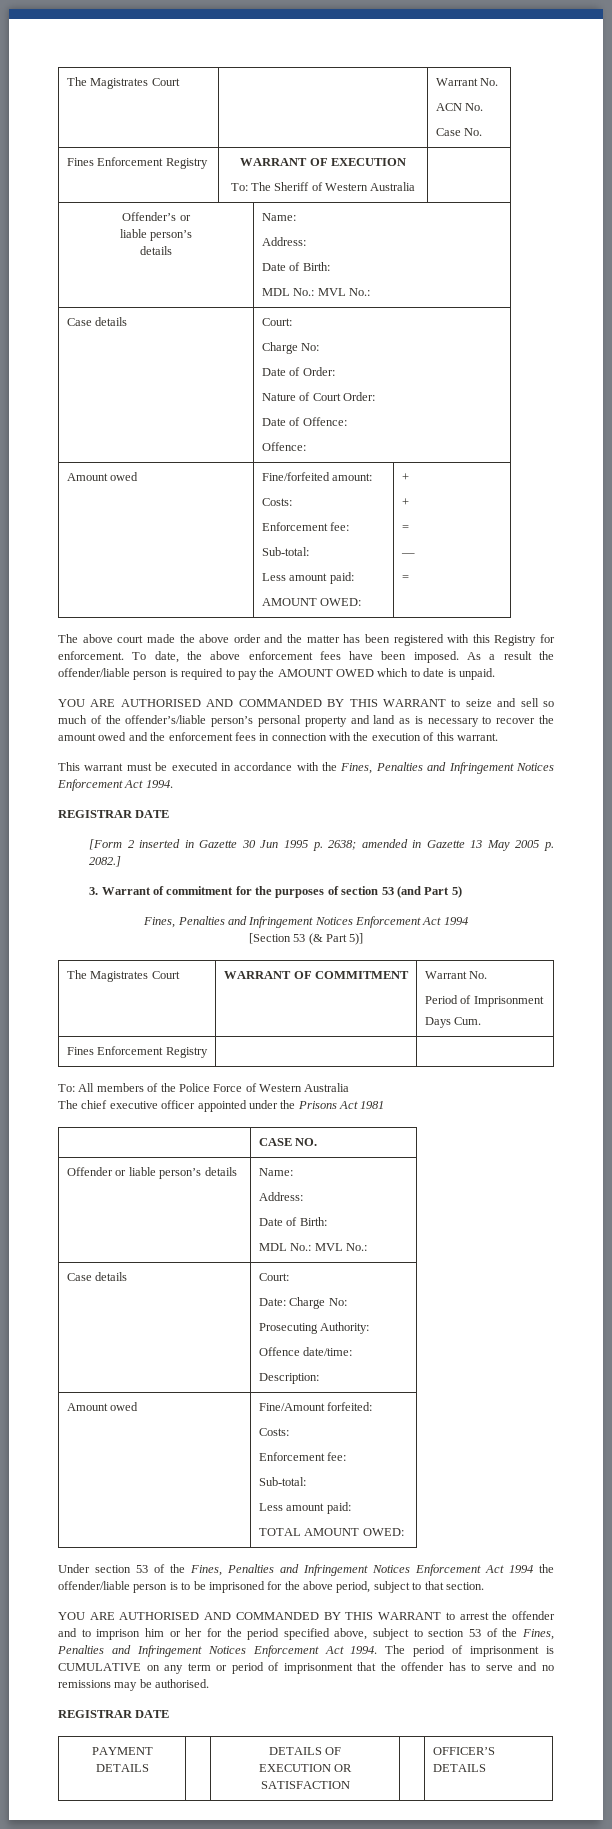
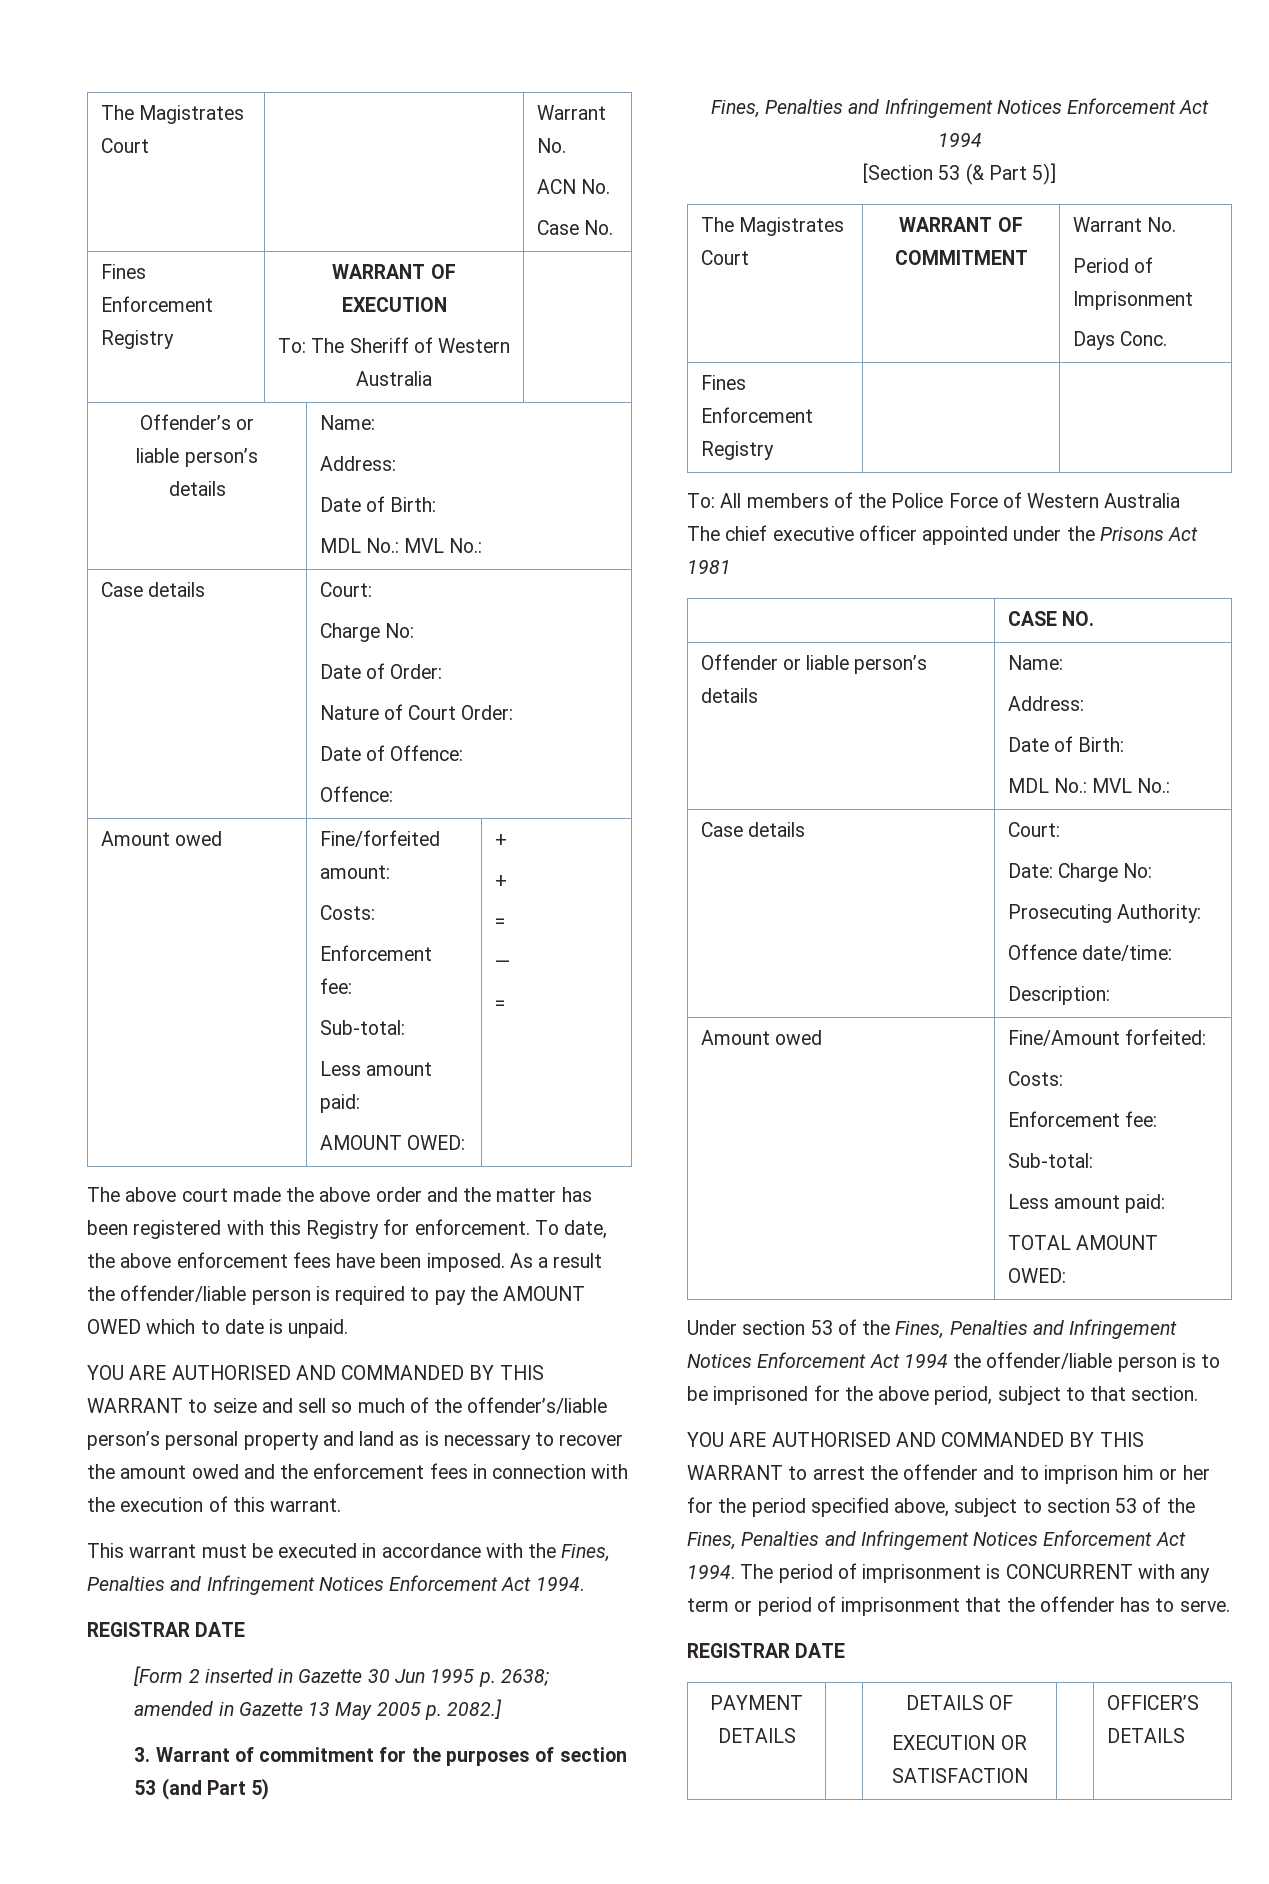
[454,1017,482,1025] Cum. -> [1119,331,1167,346] Conc.
[58,1663,160,1671] CUMULATIVE on -> [1005,1564,1175,1579] CONCURRENT with
[485,1662,555,1671] [58,1679,210,1691] serve and no remissions may be authorised. -> [1179,1600,1230,1612] serve.

